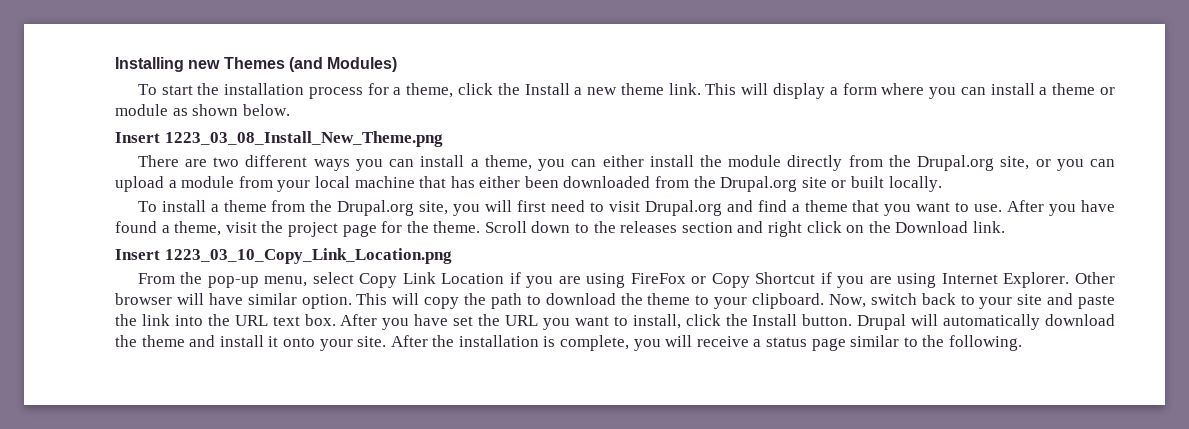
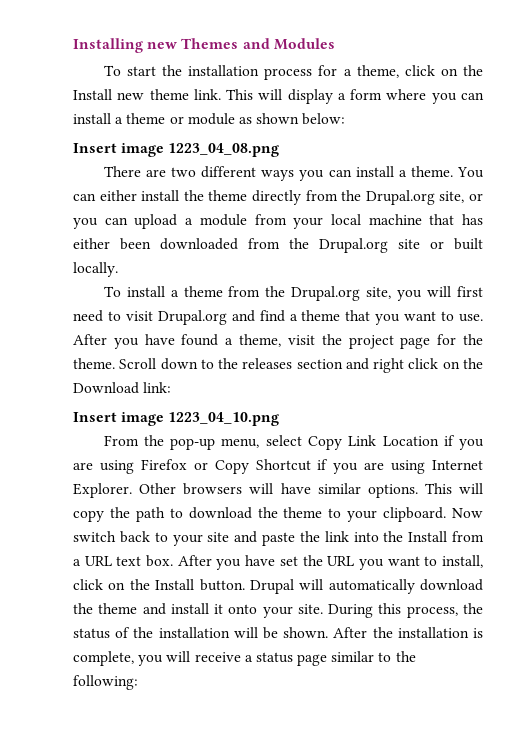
[288,57,398,72] (and Modules) -> [242,38,335,50] and Modules
[497,83,583,95] the Install a -> [440,65,484,76] [73,89,112,100] on the Install
[242,104,290,116] [115,131,443,147] below. // Insert 1223_03_08_Install_New_Theme.png -> [302,113,346,125] [73,143,280,157] below: // Insert image 1223_04_08.png
[484,155,566,171] theme, you -> [410,166,484,178] theme. You
[728,155,782,167] module -> [208,190,248,201] theme
[972,221,1005,233] [115,248,452,264] link. // Insert 1223_03_10_Copy_Link_Location.png -> [143,382,172,393] [73,412,280,426] link: // Insert image 1223_04_10.png
[630,273,686,284] FireFox -> [140,459,187,470] Firefox
[115,293,172,305] browser -> [183,483,243,495] browsers
[301,294,352,309] option. -> [367,484,418,498] options.
[828,294,866,308] Now, -> [451,508,483,518] Now
(230, 320) none -> [408,531,484,542] [73,559,81,566] Install from a
(721, 320) none -> [108,582,126,590] on
(387, 341) none -> [328,603,483,618] [73,627,329,639] During this process, the status of the installation will be shown.
[948,335,1022,351] following. -> [73,675,138,690] following:

